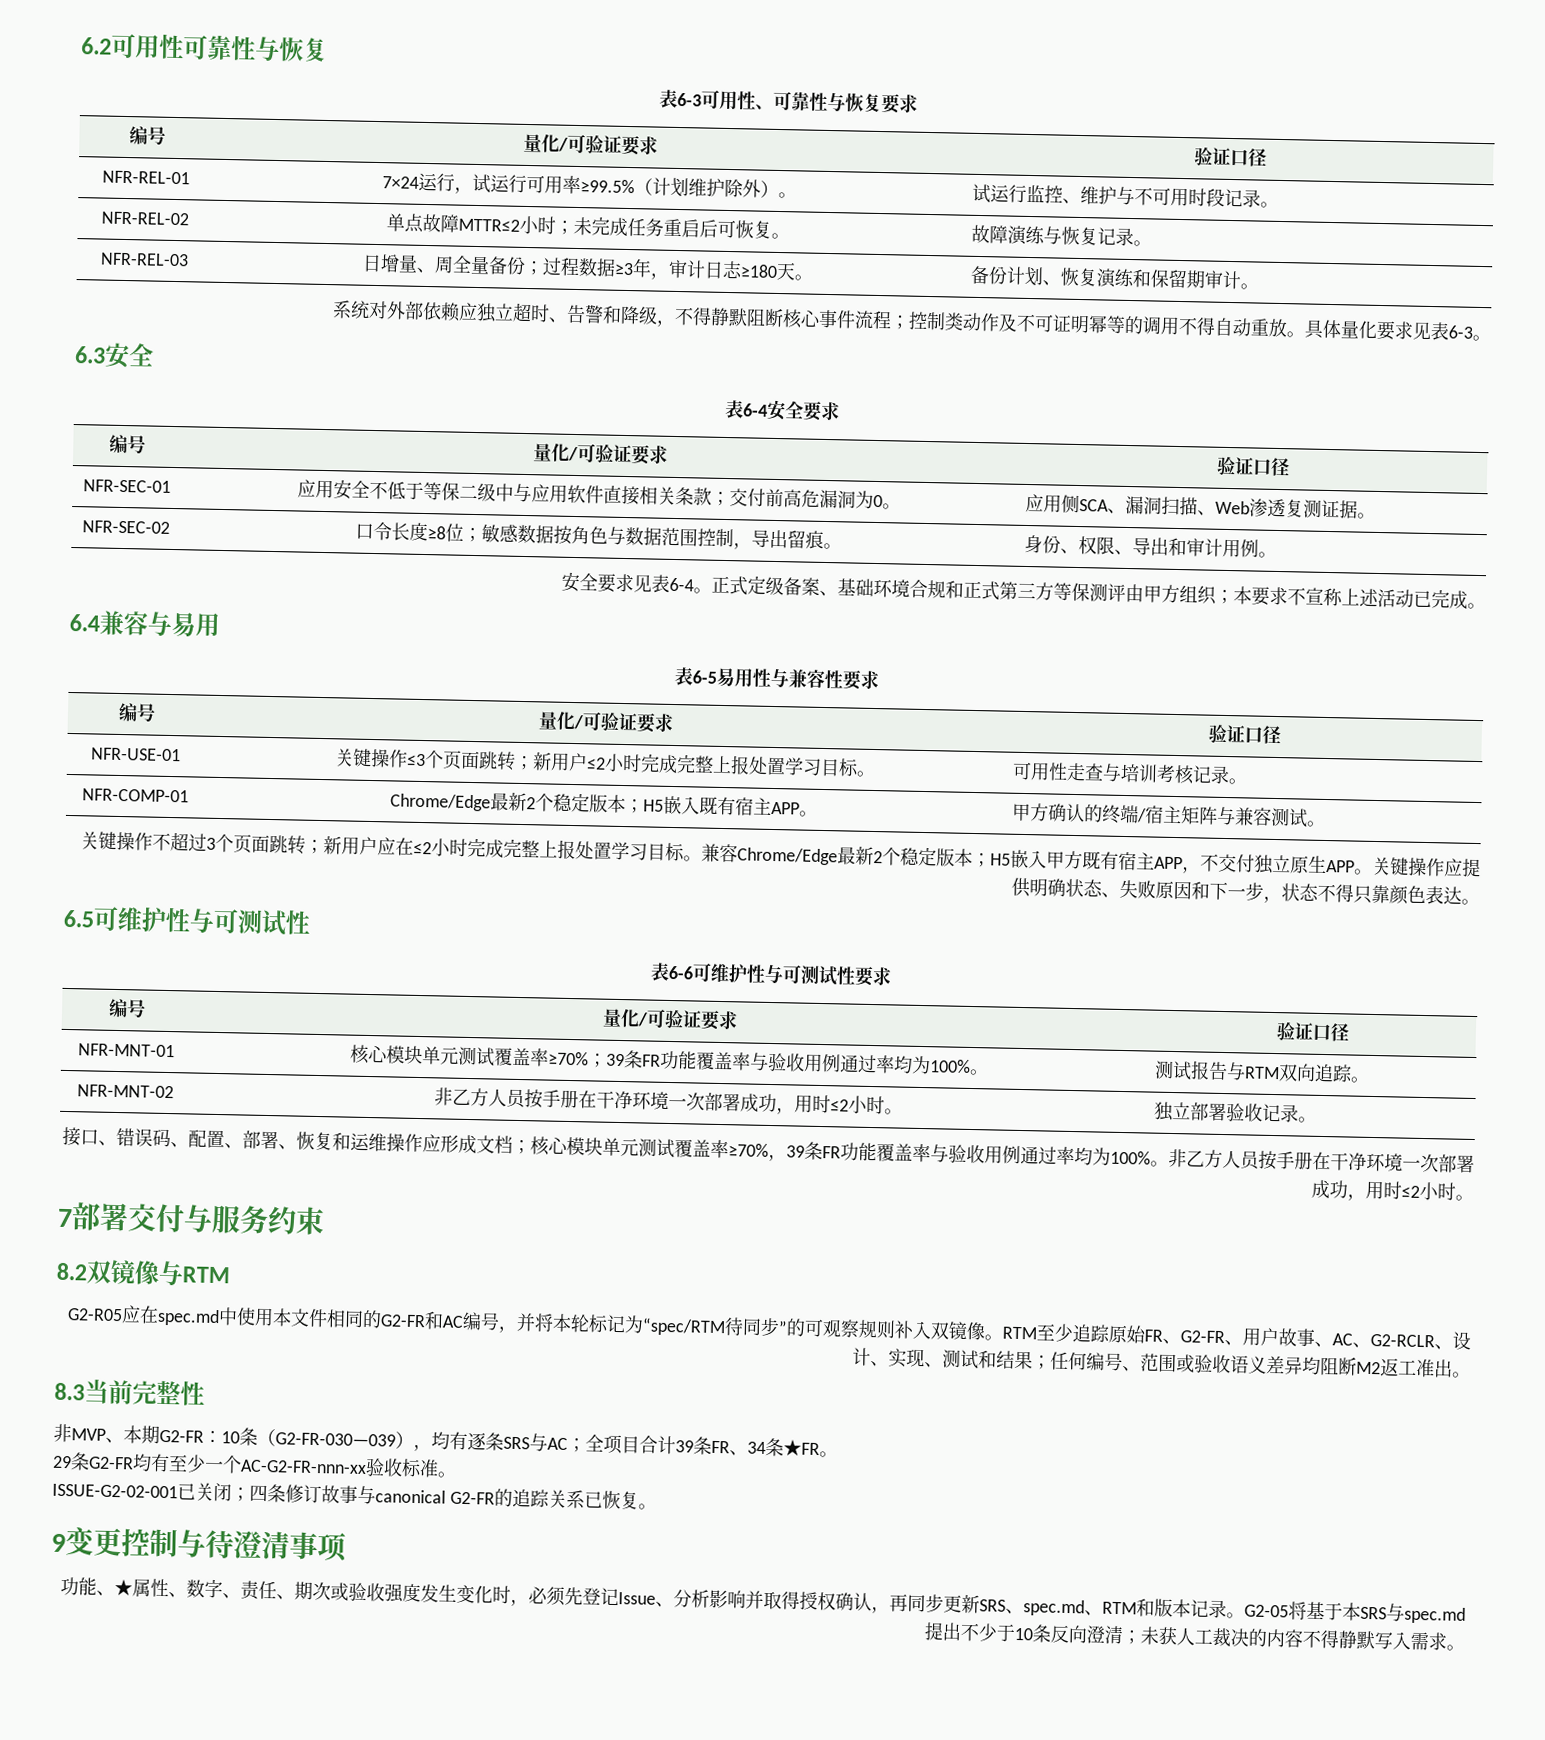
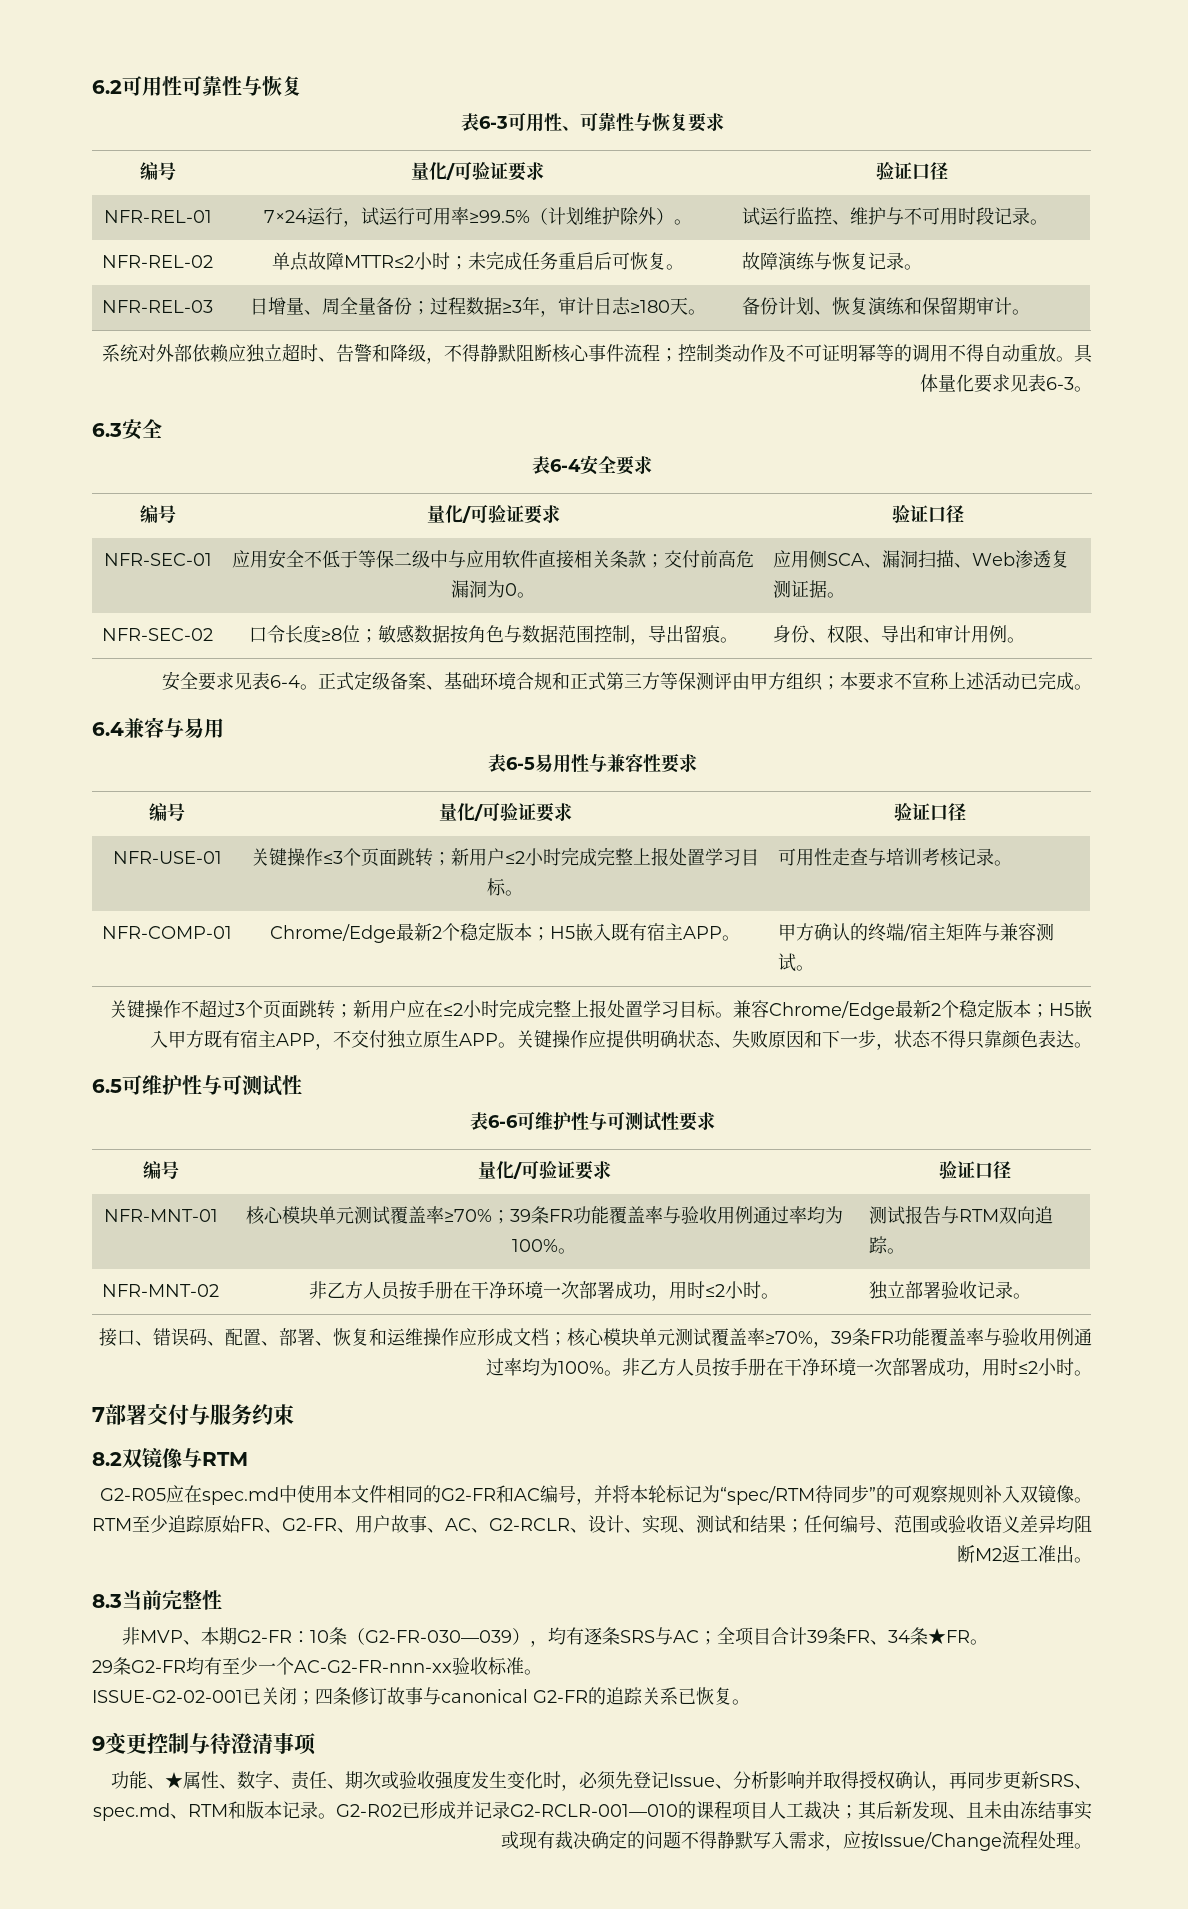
[1244,1601,1466,1624] [924,1622,1447,1651] G2-05将基于本SRS与spec.md提出不少于10条反向澄清；未获人工裁决的内容不得静默写入需求 -> [336,1801,1092,1820] [501,1830,1074,1851] G2-R02已形成并记录G2-RCLR-001—010的课程项目人工裁决；其后新发现、且未由冻结事实或现有裁决确定的问题不得静默写入需求，应按Issue/Change流程处理

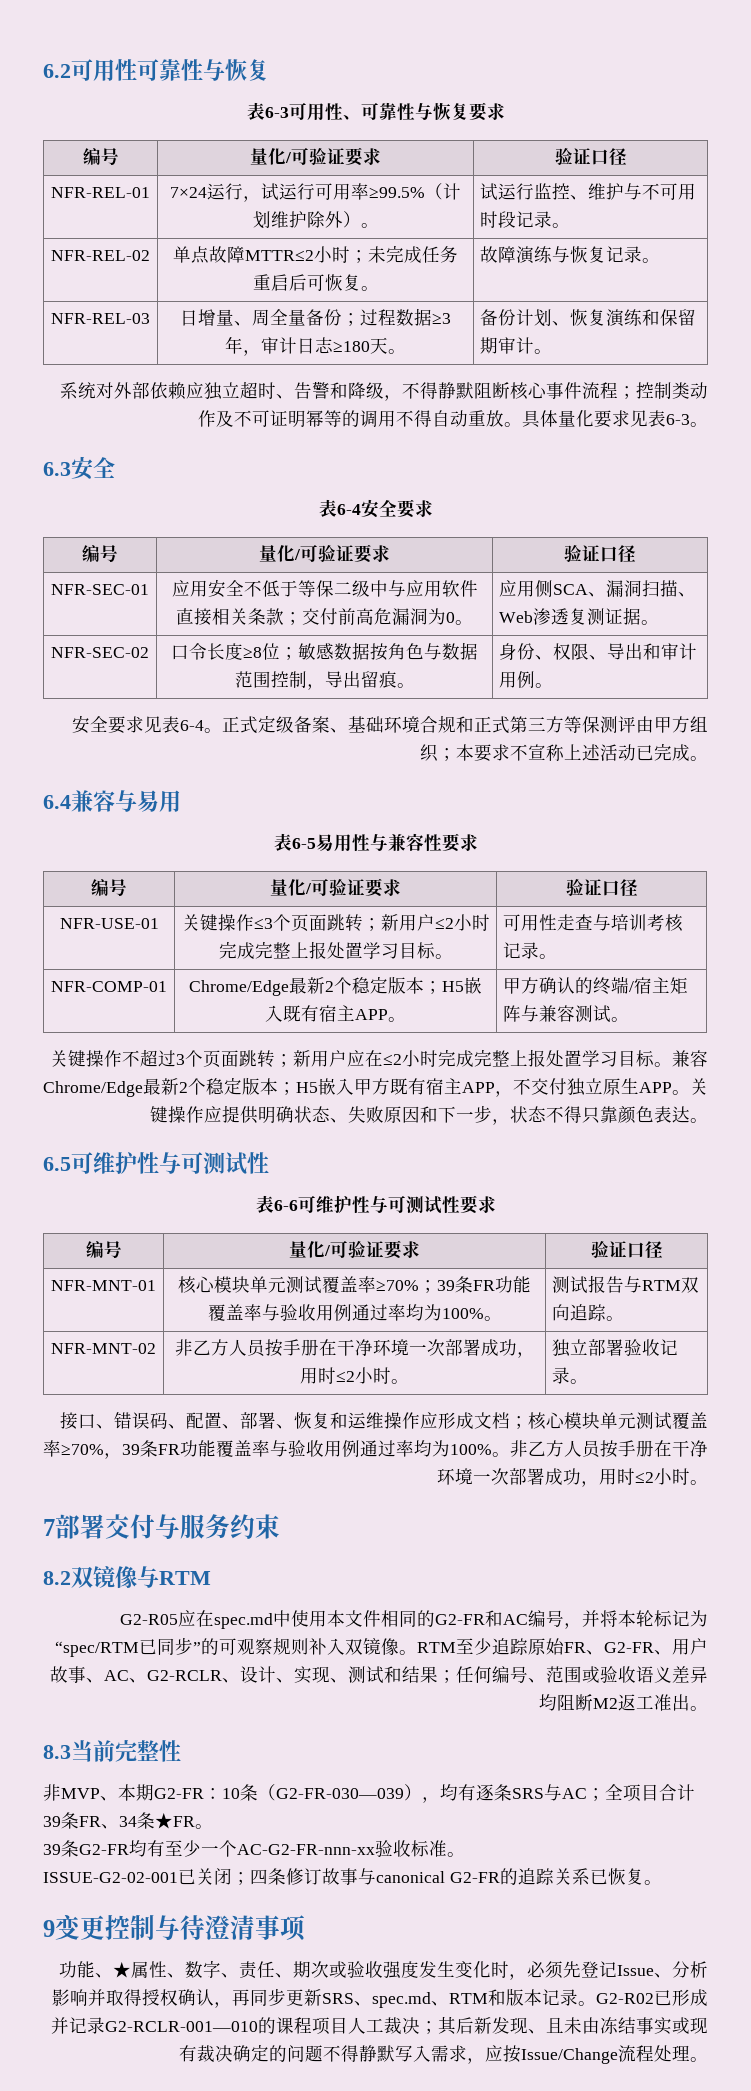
[815,1485,833,1503] 待 -> [139,1639,157,1655] 已
[92,1660,113,1673] 29 -> [43,1844,61,1855] 39

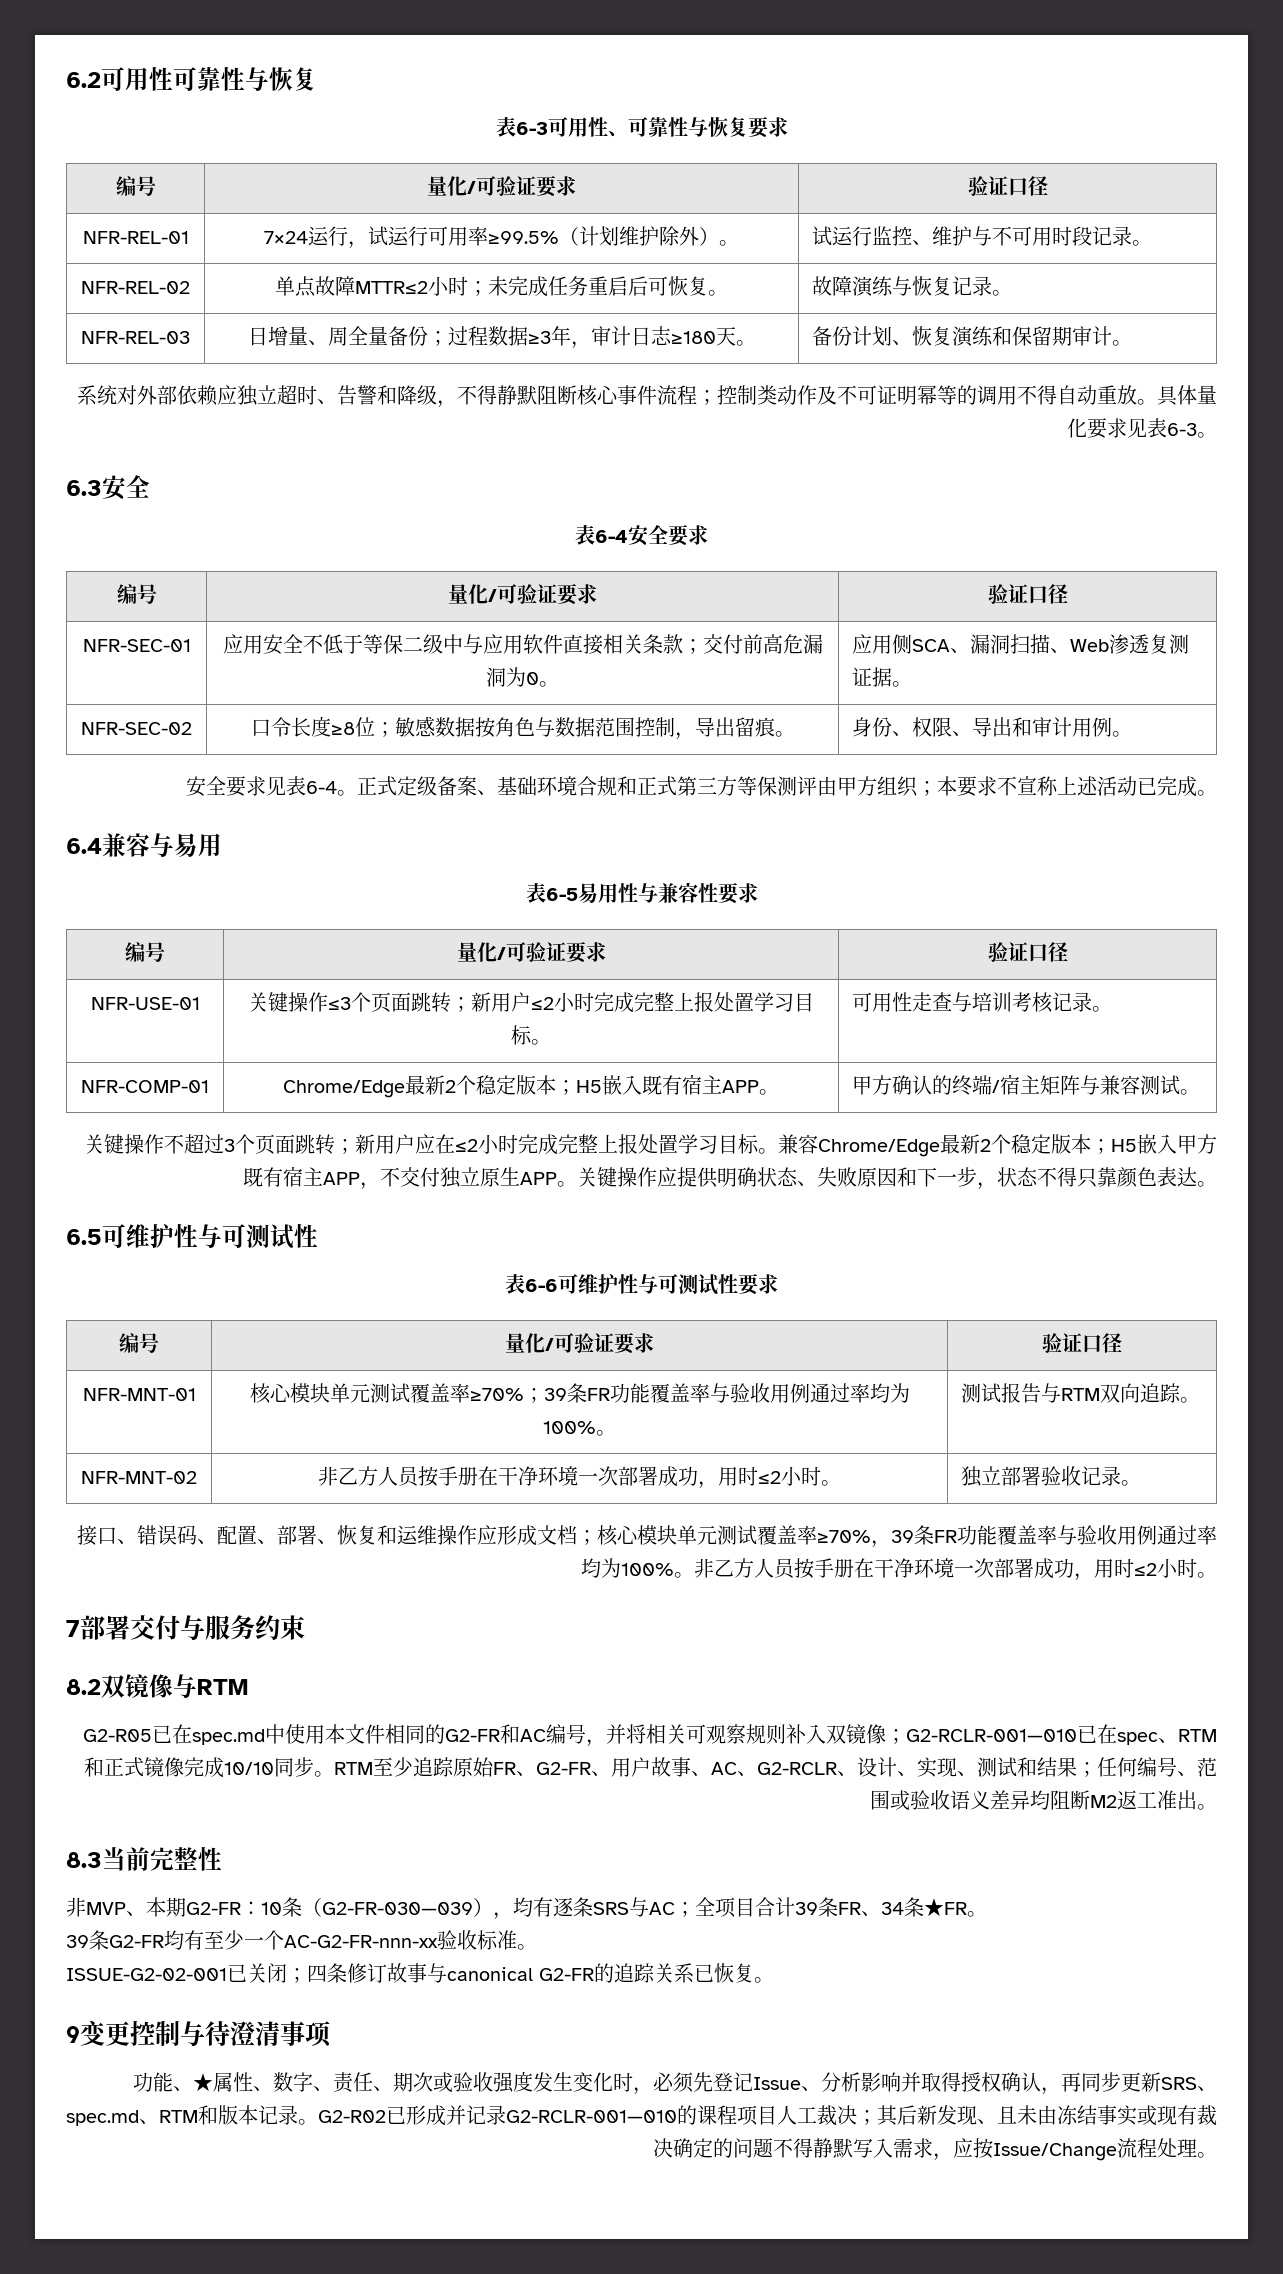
[178,1610,196,1627] 应 -> [152,1725,172,1743] 已
[618,1610,708,1627] [55,1637,219,1657] 本轮标记为“spec/RTM已同步”的 -> [646,1724,686,1744] 相关
(399, 1647) none -> [886,1724,1217,1745] [84,1757,314,1778] ；G2-RCLR-001—010已在spec、RTM和正式镜像完成10/10同步

